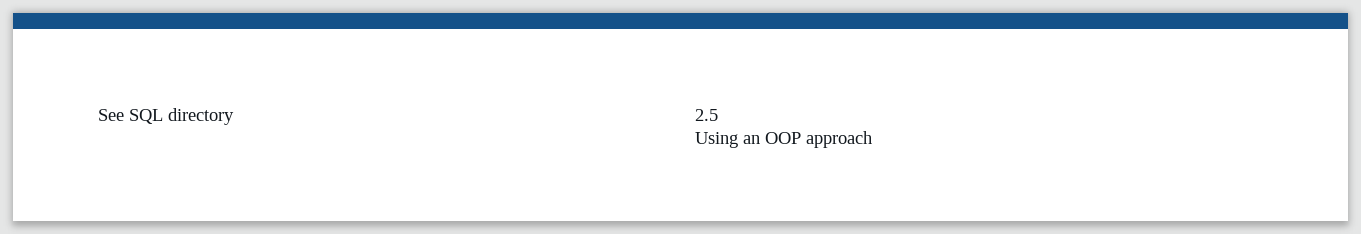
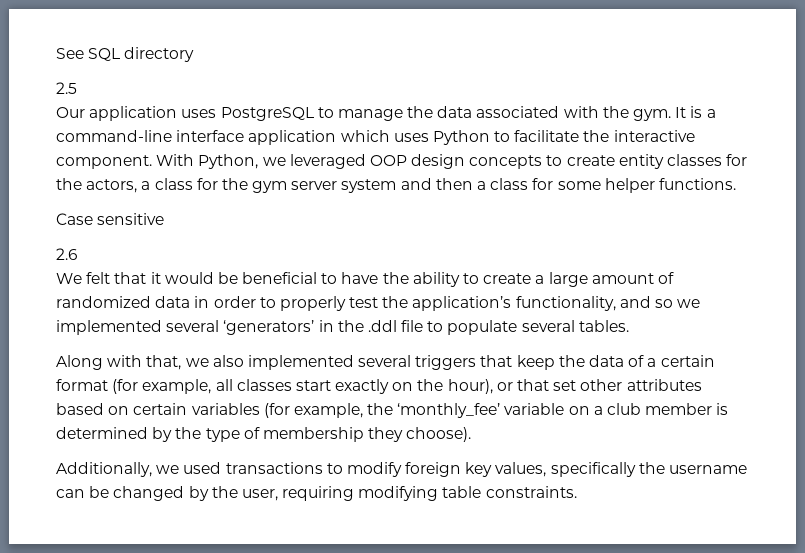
[695,131,872,148] Using an OOP approach -> [56,106,716,121] [56,130,695,145] [56,154,748,169] [56,178,736,193] [56,213,165,225] [56,248,77,260] [56,272,674,287] [56,296,701,311] [56,320,629,335] [56,355,715,370] [56,379,702,394] [56,403,729,418] [56,427,472,442] [56,462,748,477] [56,486,577,501] Our application uses PostgreSQL to manage the data associated with the gym. It is a command-line interface application which uses Python to facilitate the interactive component. With Python, we leveraged OOP design concepts to create entity classes for the actors, a class for the gym server system and then a class for some helper functions. // Case sensitive // 2.6 // We felt that it would be beneficial to have the ability to create a large amount of randomized data in order to properly test the application’s functionality, and so we implemented several ‘generators’ in the .ddl file to populate several tables. // Along with that, we also implemented several triggers that keep the data of a certain format (for example, all classes start exactly on the hour), or that set other attributes based on certain variables (for example, the ‘monthly_fee’ variable on a club member is determined by the type of membership they choose). // Additionally, we used transactions to modify foreign key values, specifically the username can be changed by the user, requiring modifying table constraints.

